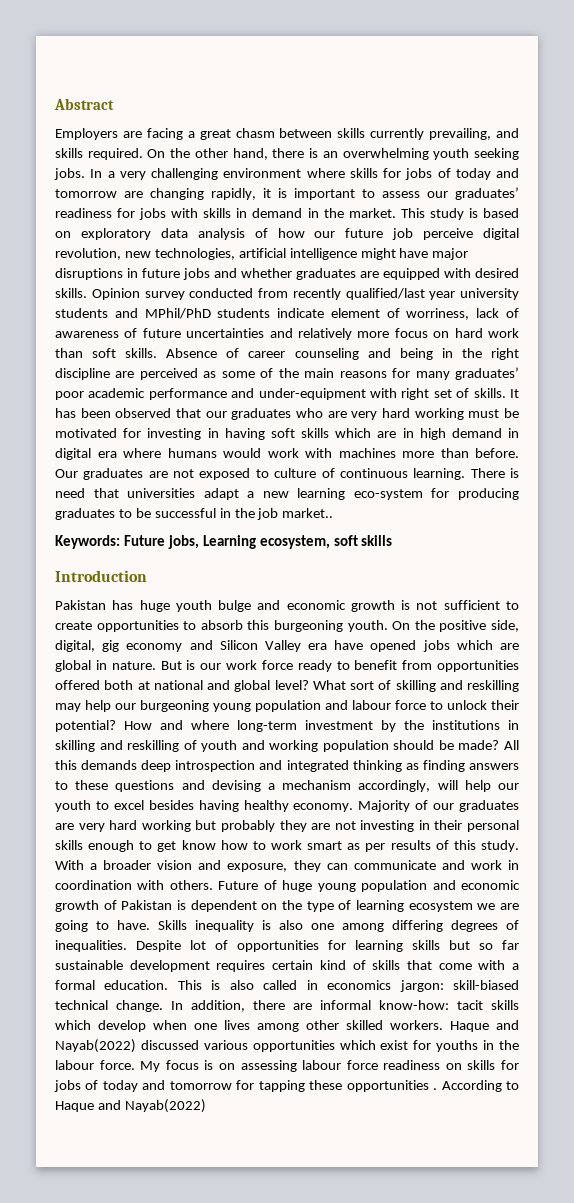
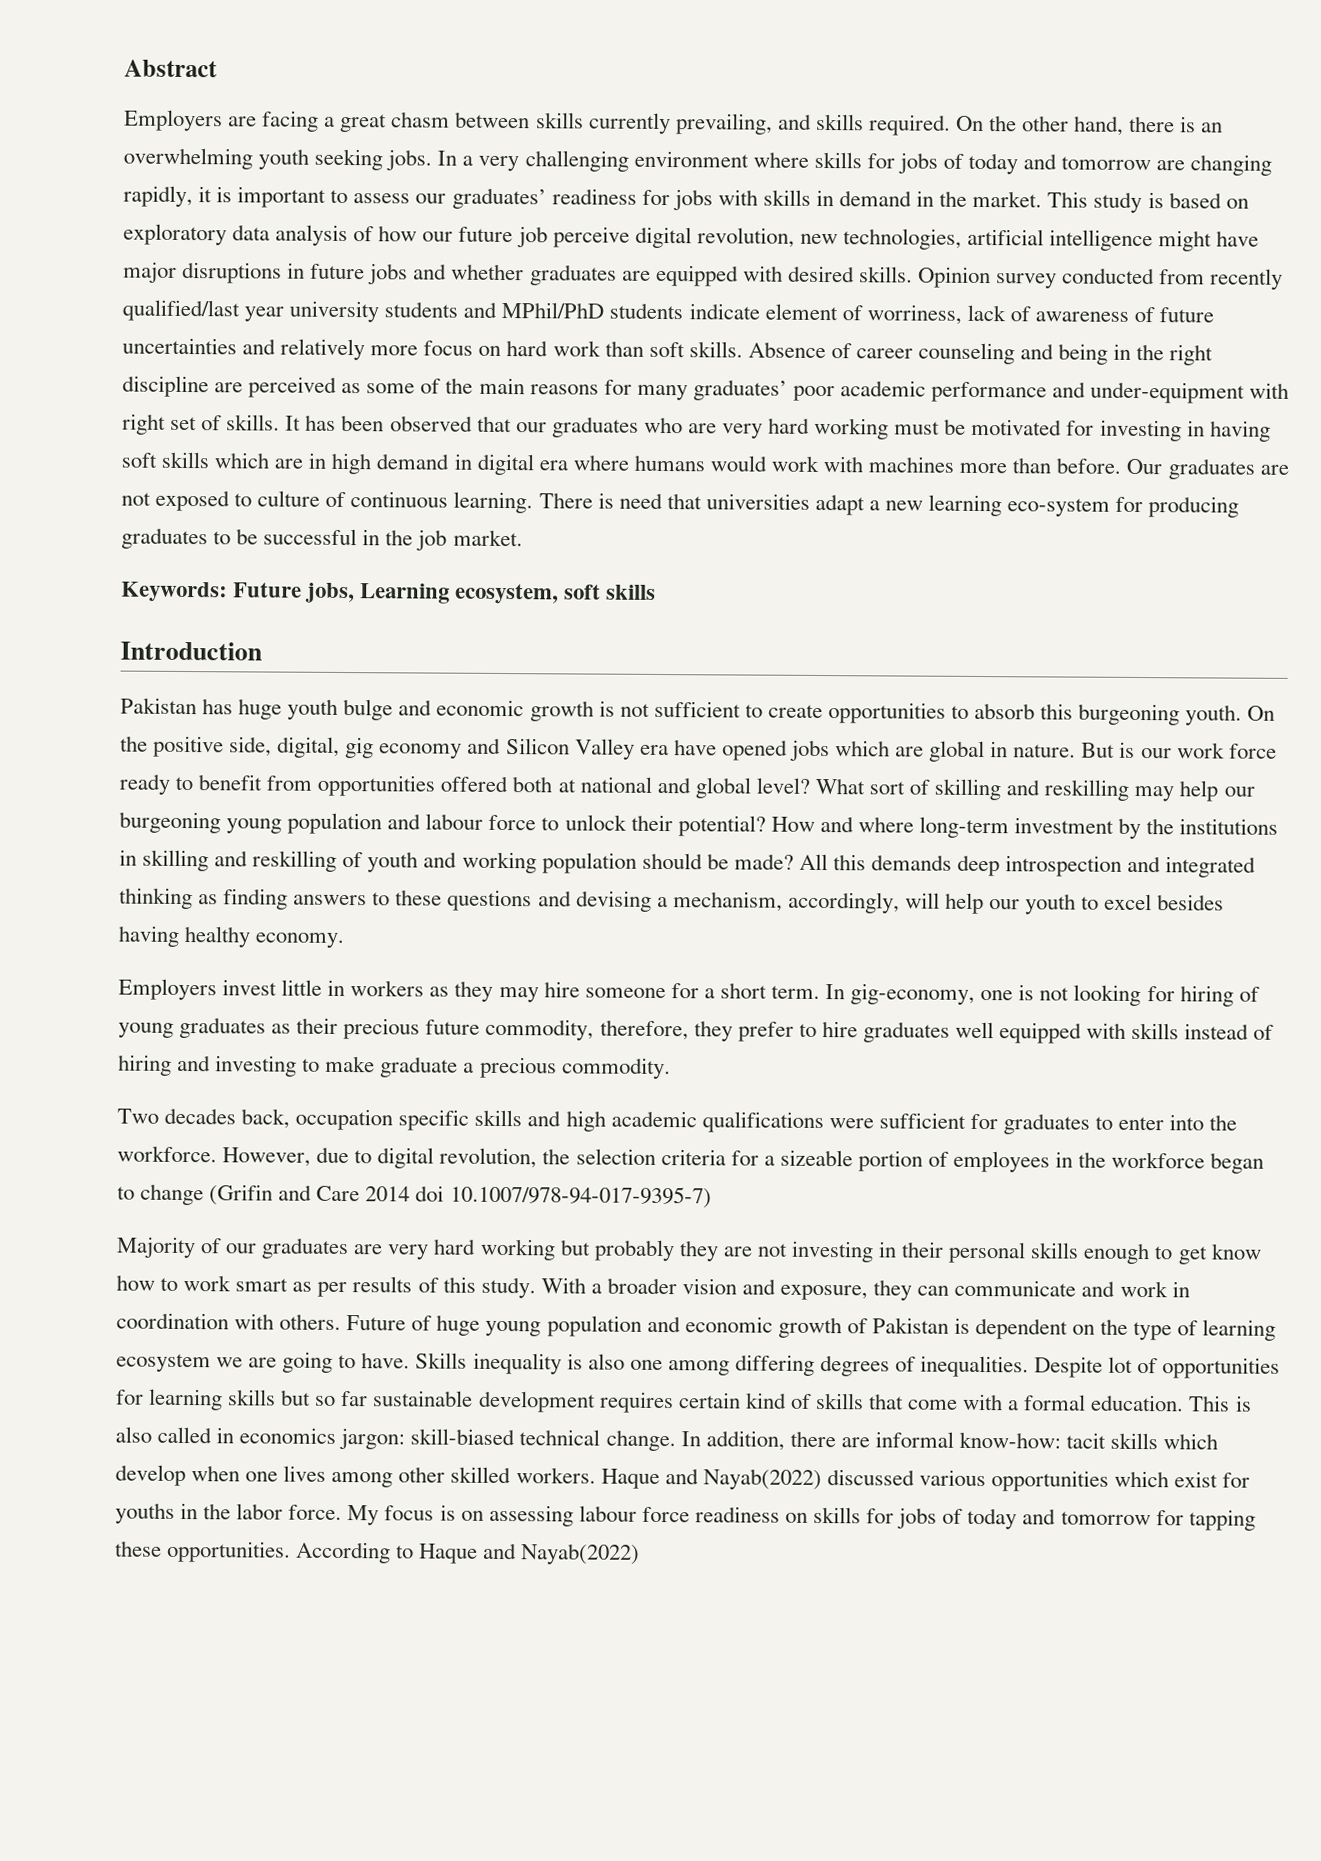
[282,508,334,518] market.. -> [452,529,523,547] market.
[282,780,352,790] mechanism -> [672,891,783,912] mechanism,
(354, 807) none -> [118,978,1260,1007] [118,1016,1275,1044] [118,1054,671,1080] [117,1107,1238,1135] [117,1145,1265,1174] [117,1183,712,1209] // Employers invest little in workers as they may hire someone for a short term. In gig-economy, one is not looking for hiring of young graduates as their precious future commodity, therefore, they prefer to hire graduates well equipped with skills instead of hiring and investing to make graduate a precious commodity. // Two decades back, occupation specific skills and high academic qualifications were sufficient for graduates to enter into the workforce. However, due to digital revolution, the selection criteria for a sizeable portion of employees in the workforce began to change (Grifin and Care 2014 doi 10.1007/978-94-017-9395-7) //
[55,1060,94,1070] labour -> [236,1503,284,1520] labor
[346,1080,438,1092] opportunities . -> [167,1540,292,1563] opportunities.

